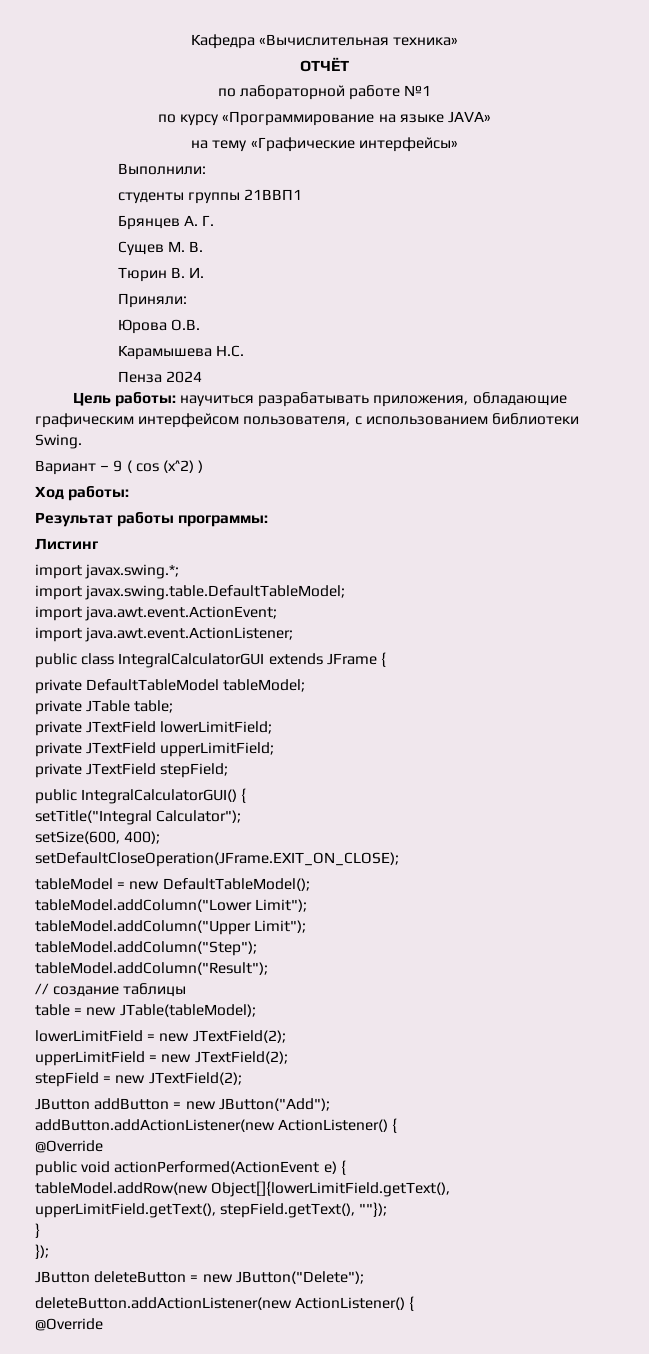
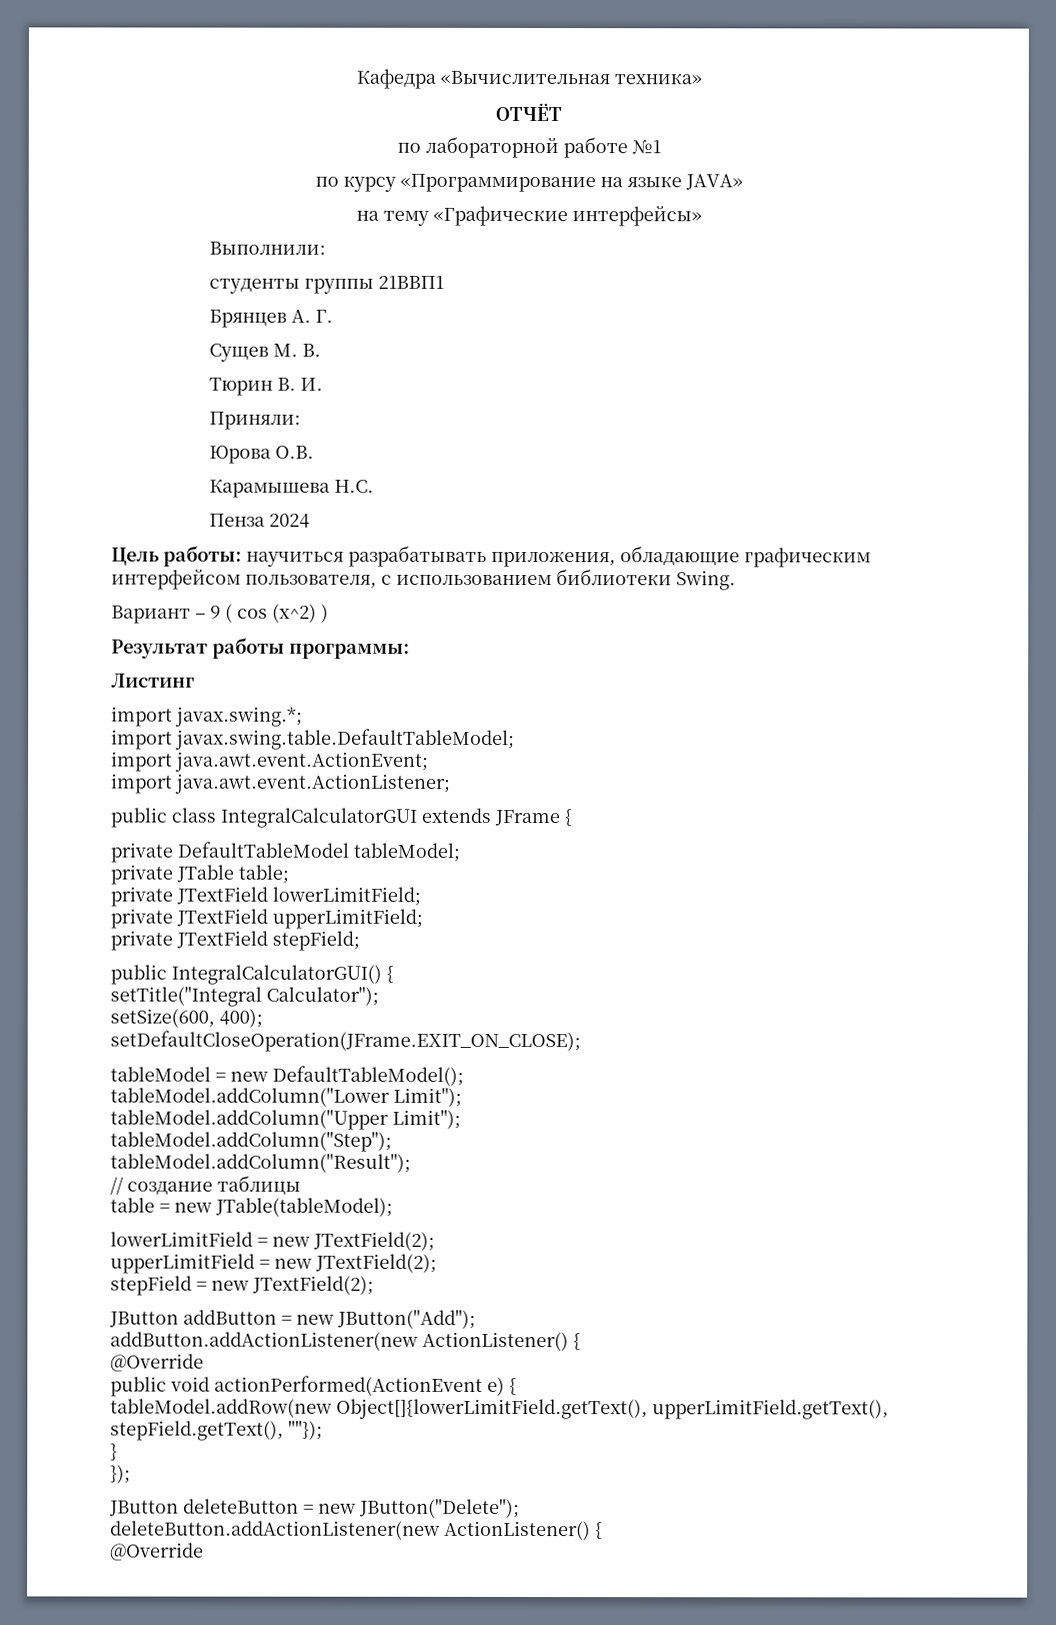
[35,486,130,501] // Ход работы: -> (329, 613) none

